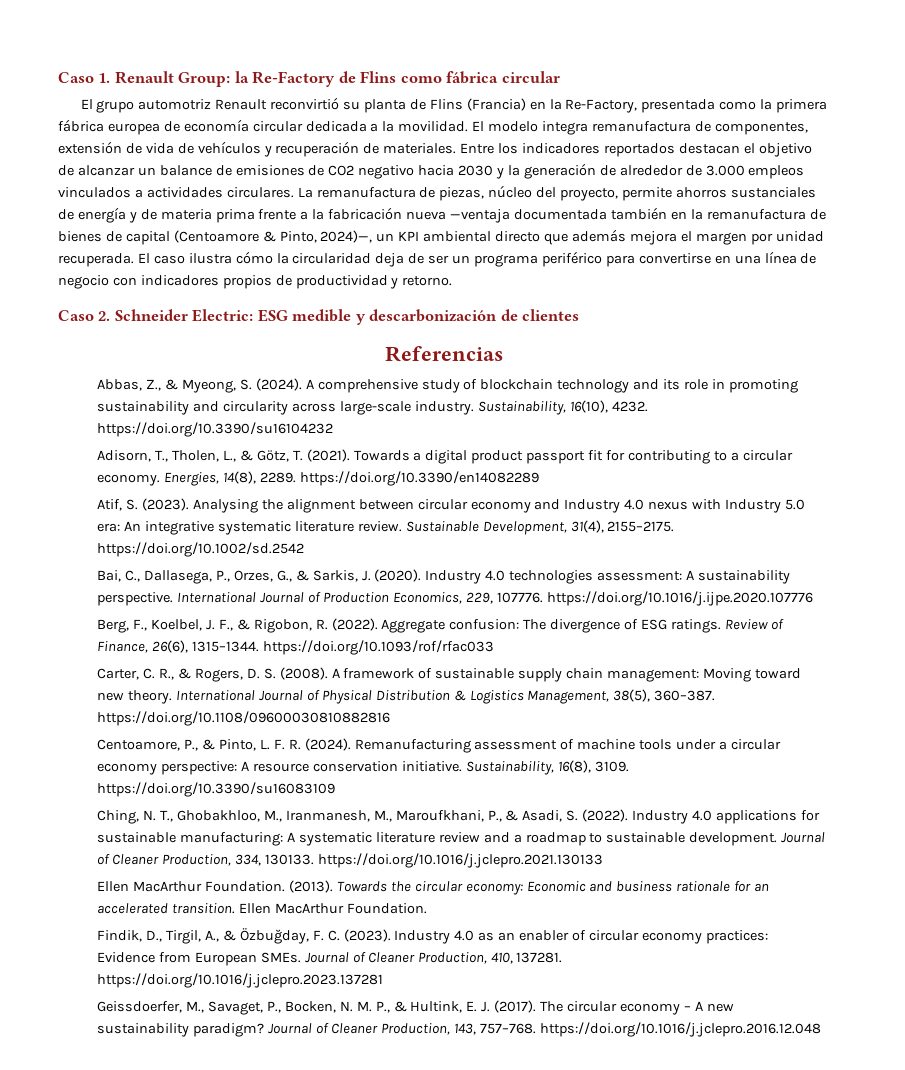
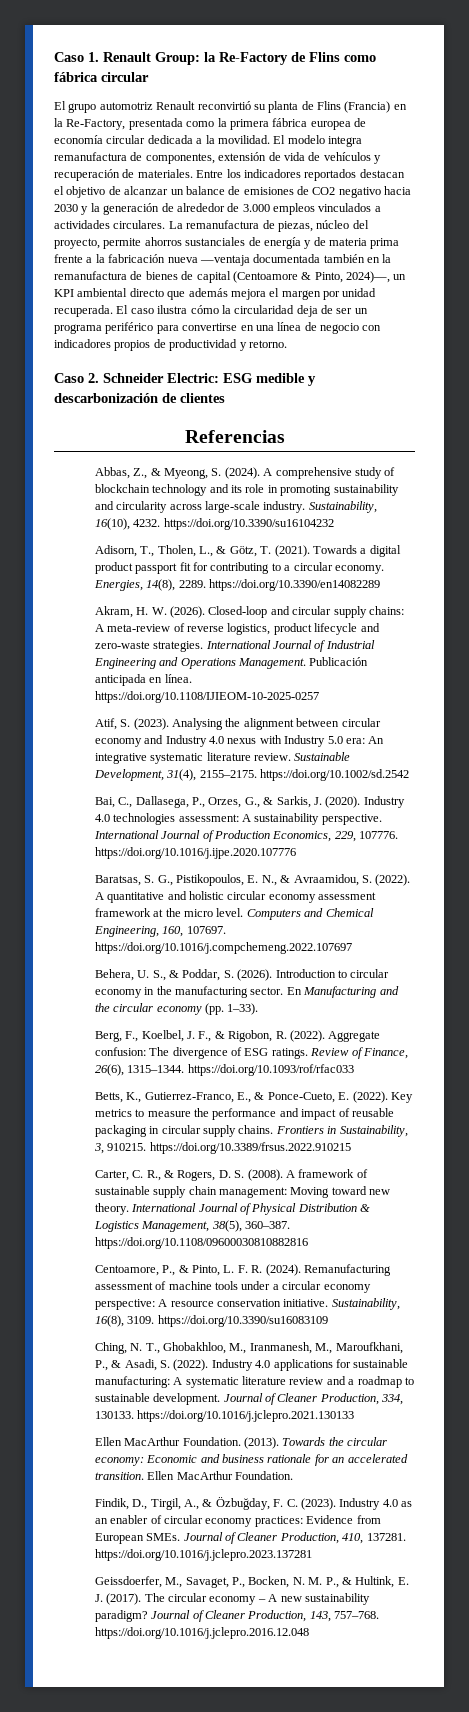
(539, 478) none -> [94,606,404,618] [94,623,380,635] [94,640,375,652] [93,657,369,669] [94,674,192,686] [94,691,319,703] // Akram, H. W. (2026). Closed-loop and circular supply chains: A meta-review of reverse logistics, product lifecycle and zero-waste strategies. International Journal of Industrial Engineering and Operations Management. Publicación anticipada en línea. https://doi.org/10.1108/IJIEOM-10-2025-0257
(813, 598) none -> [94,874,411,886] [94,891,377,903] [94,908,374,920] [93,926,226,937] [94,942,352,954] [94,969,390,981] [94,986,399,998] [94,1003,259,1015] // Baratsas, S. G., Pistikopoulos, E. N., & Avraamidou, S. (2022). A quantitative and holistic circular economy assessment framework at the micro level. Computers and Chemical Engineering, 160, 107697. https://doi.org/10.1016/j.compchemeng.2022.107697 // Behera, U. S., & Poddar, S. (2026). Introduction to circular economy in the manufacturing sector. En Manufacturing and the circular economy (pp. 1–33).
(494, 647) none -> [94,1091,413,1103] [94,1108,394,1120] [94,1125,408,1137] [93,1142,351,1154] // Betts, K., Gutierrez-Franco, E., & Ponce-Cueto, E. (2022). Key metrics to measure the performance and impact of reusable packaging in circular supply chains. Frontiers in Sustainability, 3, 910215. https://doi.org/10.3389/frsus.2022.910215

